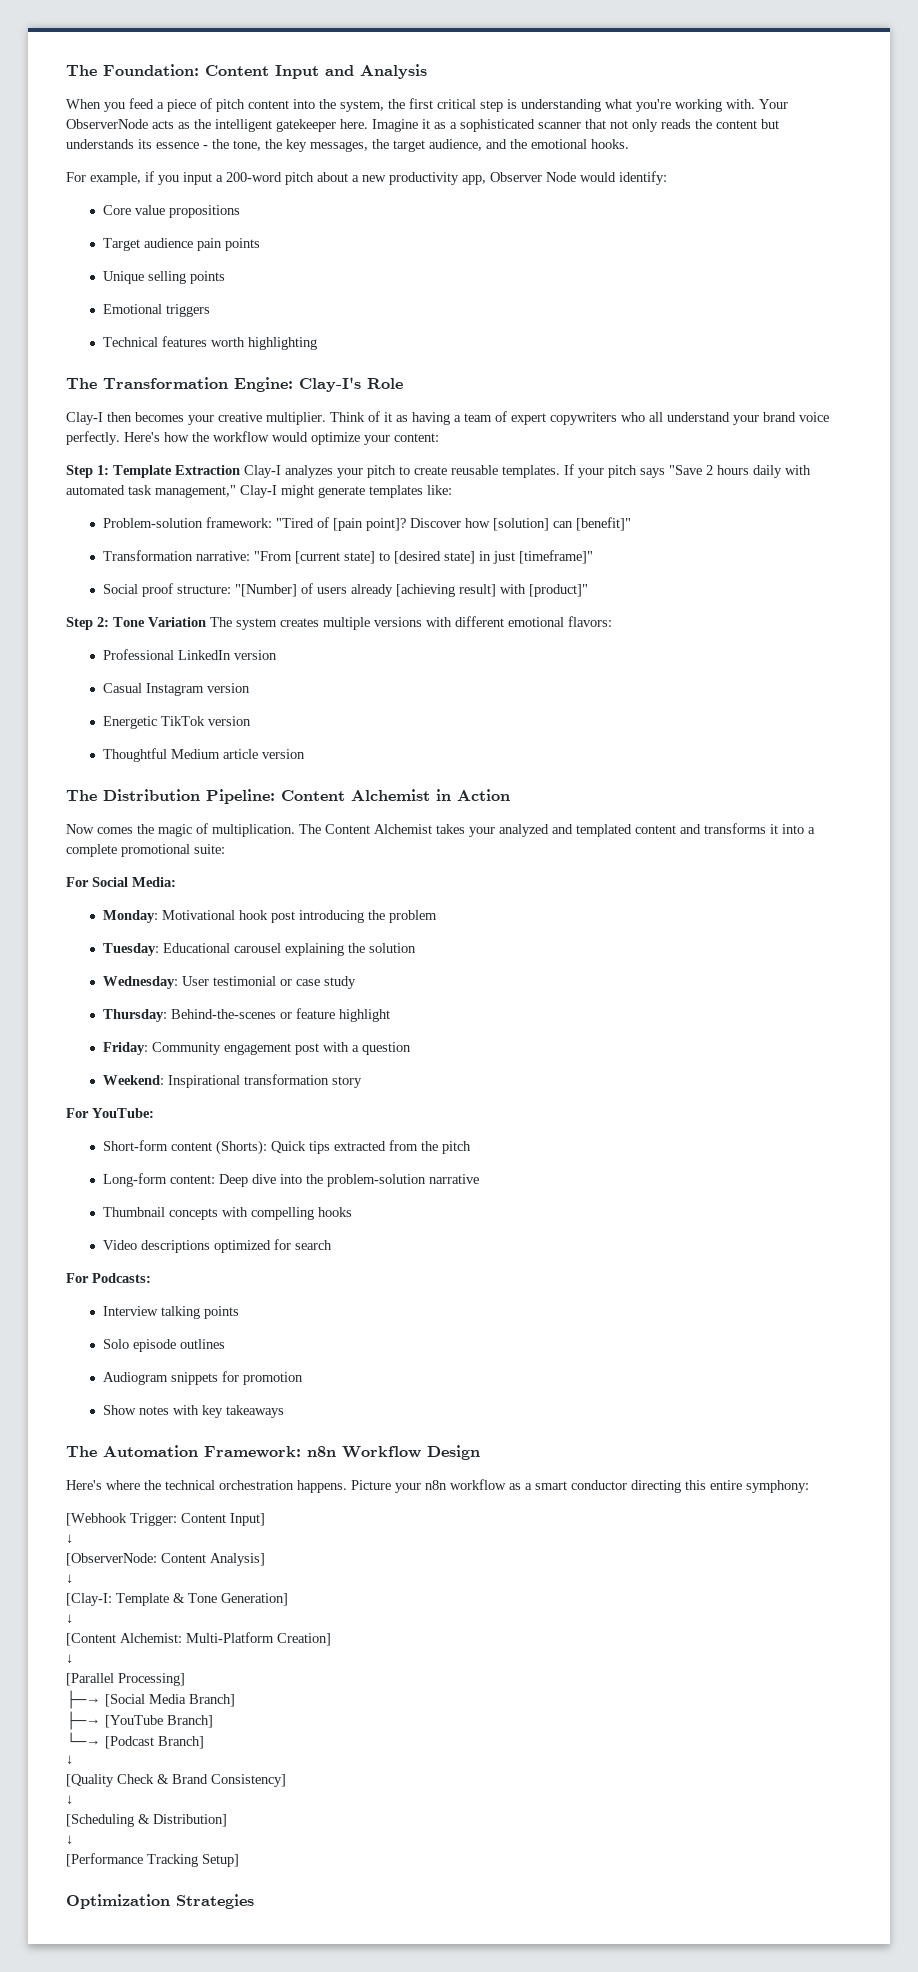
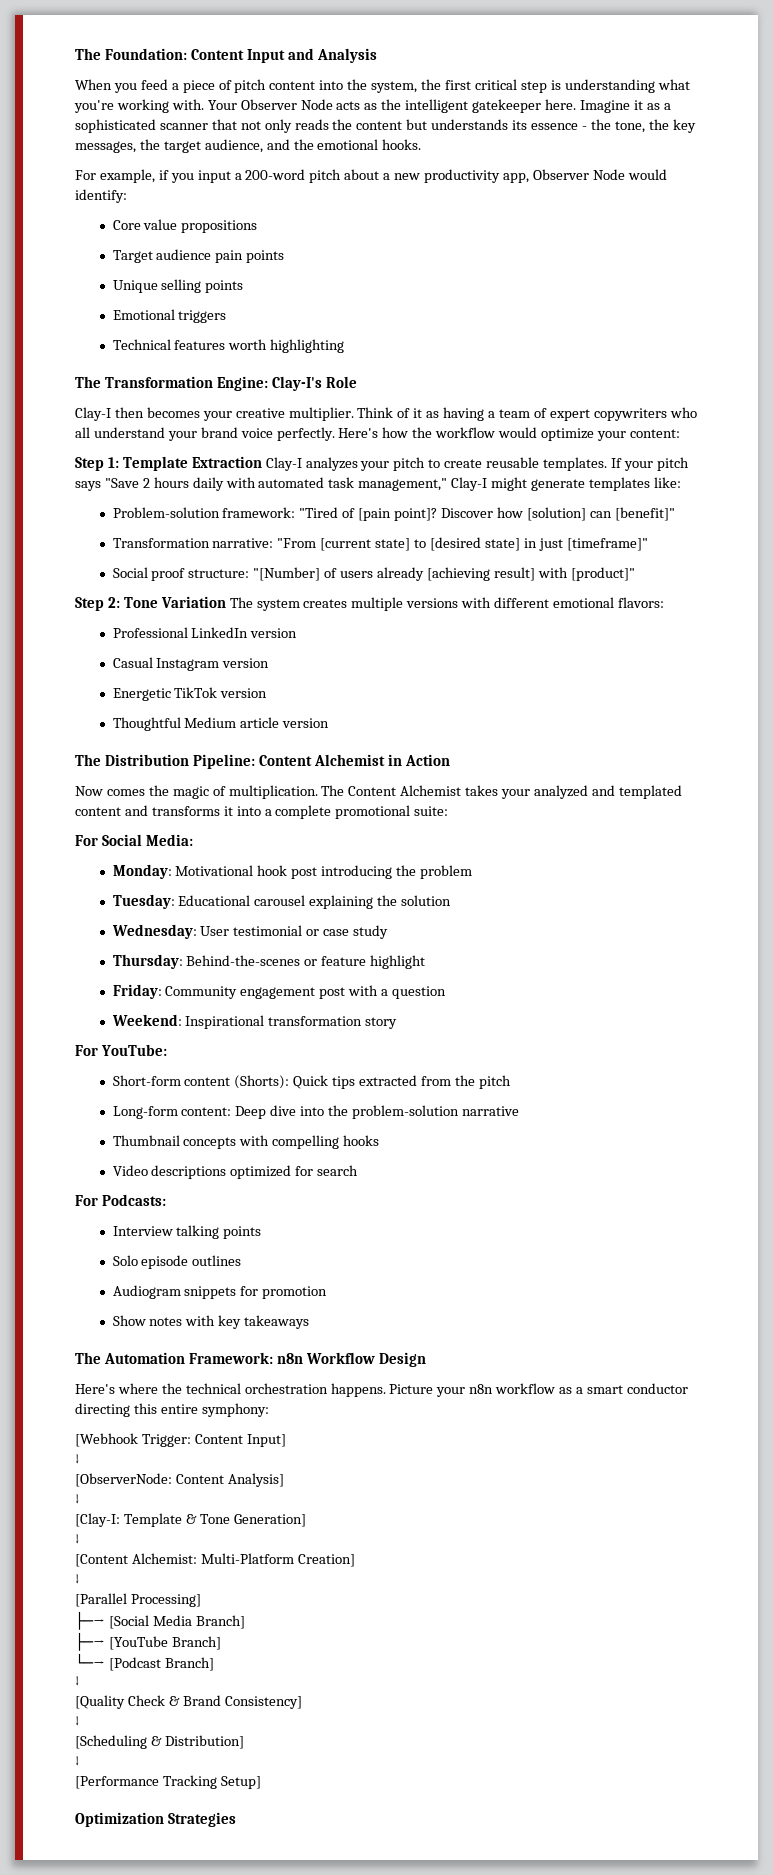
[66,119,148,129] ObserverNode -> [240,99,333,110] Observer Node

